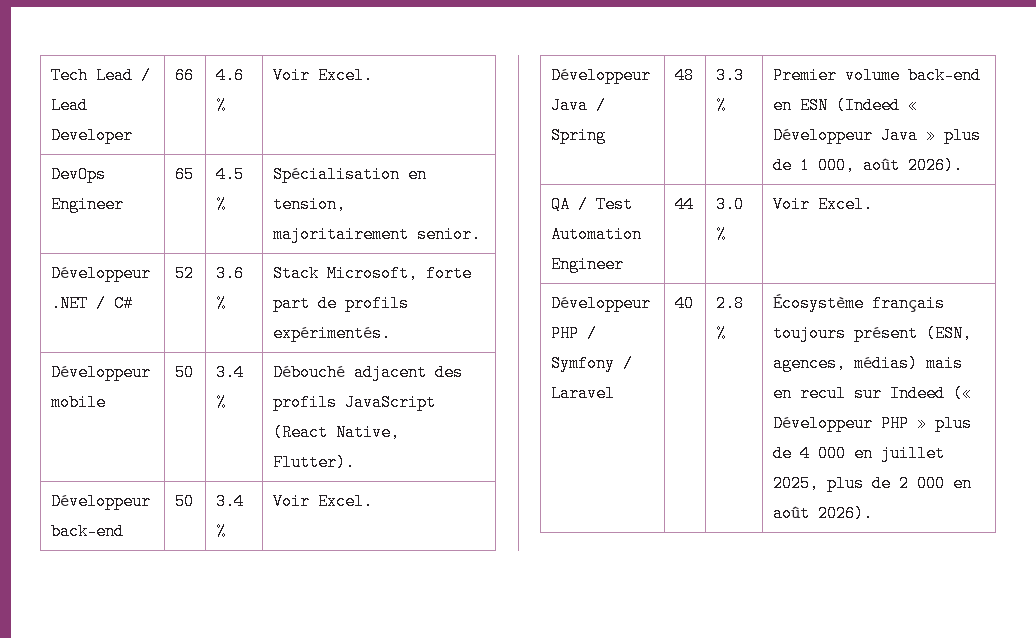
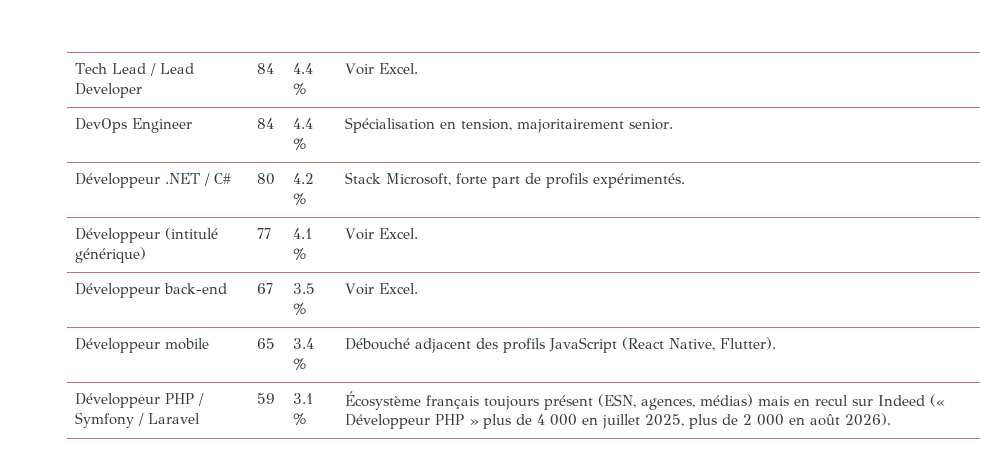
[174,67,194,84] [215,67,244,84] 66 | 4.6 -> [257,63,275,74] [293,63,314,74] 84 | 4.4
[174,166,194,183] [215,166,244,183] 65 | 4.5 -> [257,118,275,129] [293,118,314,129] 84 | 4.4
[174,265,194,282] [215,265,244,282] 52 | 3.6 -> [257,173,276,185] [293,173,315,184] 80 | 4.2
(391, 333) none -> [75,227,219,243] [75,247,147,263] [257,228,272,239] [293,228,313,239] [293,248,307,260] [345,228,419,240] [75,283,228,298] [257,283,274,294] [293,283,316,294] [293,303,307,315] [345,283,419,295] // Développeur (intitulé générique) | 77 | 4.1 % | Voir Excel. // Développeur back-end | 67 | 3.5 % | Voir Excel.
[174,364,194,381] 50 -> [257,338,276,349] 65
[50,493,151,510] [50,523,124,540] [174,493,194,510] [215,493,244,510] [215,523,226,540] [272,493,373,510] [550,67,651,84] [550,97,606,114] [550,127,606,144] [674,67,694,84] [715,67,744,84] [715,97,726,114] [772,67,981,84] [772,97,917,114] [772,127,981,144] [772,157,963,174] [550,196,633,213] [550,226,642,243] [550,256,624,273] [674,196,694,213] [715,196,744,213] [715,226,726,243] [772,196,873,213] // Développeur back-end | 50 | 3.4 % | Voir Excel. // Développeur Java / Spring | 48 | 3.3 % | Premier volume back-end en ESN (Indeed « Développeur Java » plus de 1 000, août 2026). // QA / Test Automation Engineer | 44 | 3.0 % | Voir Excel. -> (777, 343) none
[674,295,694,312] [715,295,744,312] 40 | 2.8 -> [257,393,276,404] [293,393,314,404] 59 | 3.1

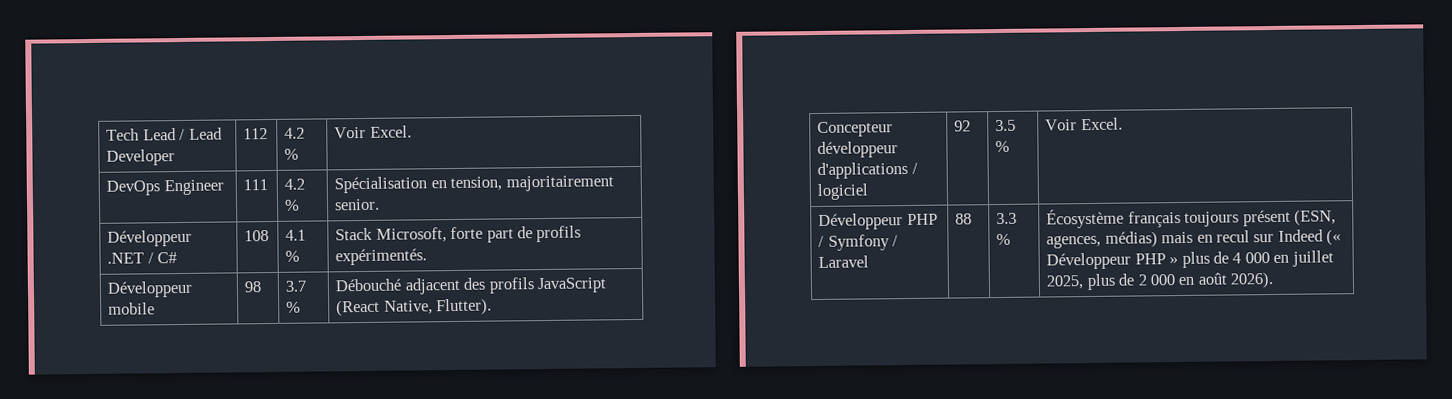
[257,63,275,74] [293,63,314,74] 84 | 4.4 -> [243,128,269,140] [284,127,306,139] 112 | 4.2
[257,118,275,129] [293,118,314,129] 84 | 4.4 -> [243,179,269,191] [284,178,306,190] 111 | 4.2
[257,173,276,185] [293,173,315,184] 80 | 4.2 -> [244,230,270,242] [285,229,307,241] 108 | 4.1
[75,227,219,243] [75,247,147,263] [257,228,272,239] [293,228,313,239] [293,248,307,260] [345,228,419,240] [75,283,228,298] [257,283,274,294] [293,283,316,294] [293,303,307,315] [345,283,419,295] // Développeur (intitulé générique) | 77 | 4.1 % | Voir Excel. // Développeur back-end | 67 | 3.5 % | Voir Excel. -> (428, 257) none
[257,338,276,349] [293,338,315,349] 65 | 3.4 -> [244,281,262,293] [285,280,307,292] 98 | 3.7
(777, 343) none -> [817,121,894,137] [817,141,899,158] [817,161,918,179] [817,183,870,200] [954,120,972,132] [995,119,1017,132] [995,140,1011,153] [1045,117,1123,131] // Concepteur développeur d'applications / logiciel | 92 | 3.5 % | Voir Excel.
[257,393,276,404] [293,393,314,404] 59 | 3.1 -> [955,213,973,225] [996,212,1018,225] 88 | 3.3

